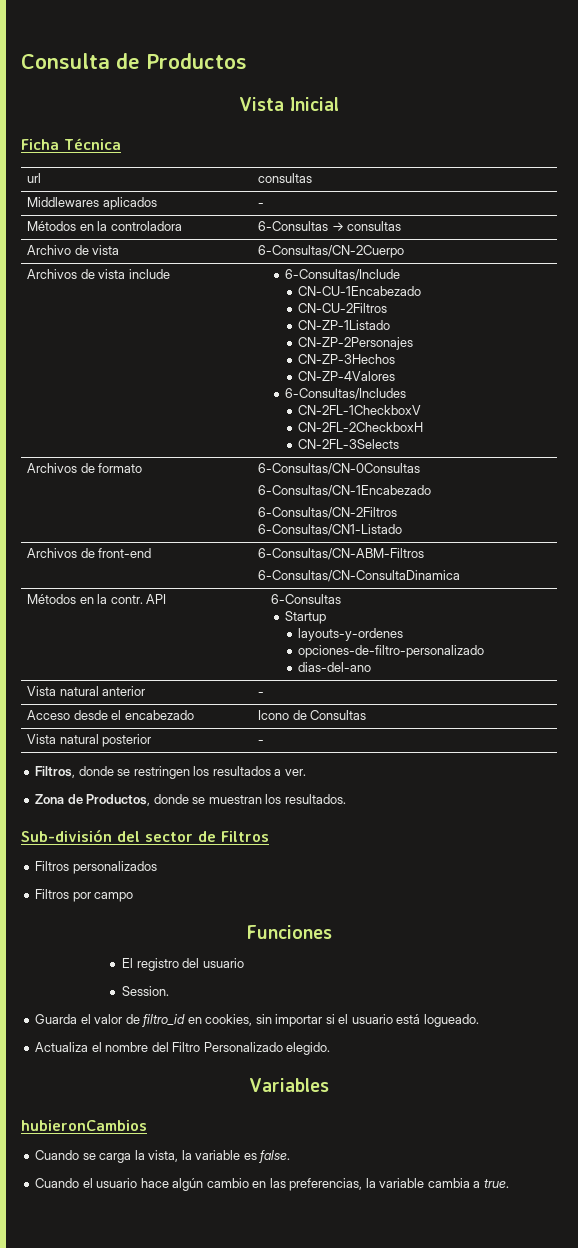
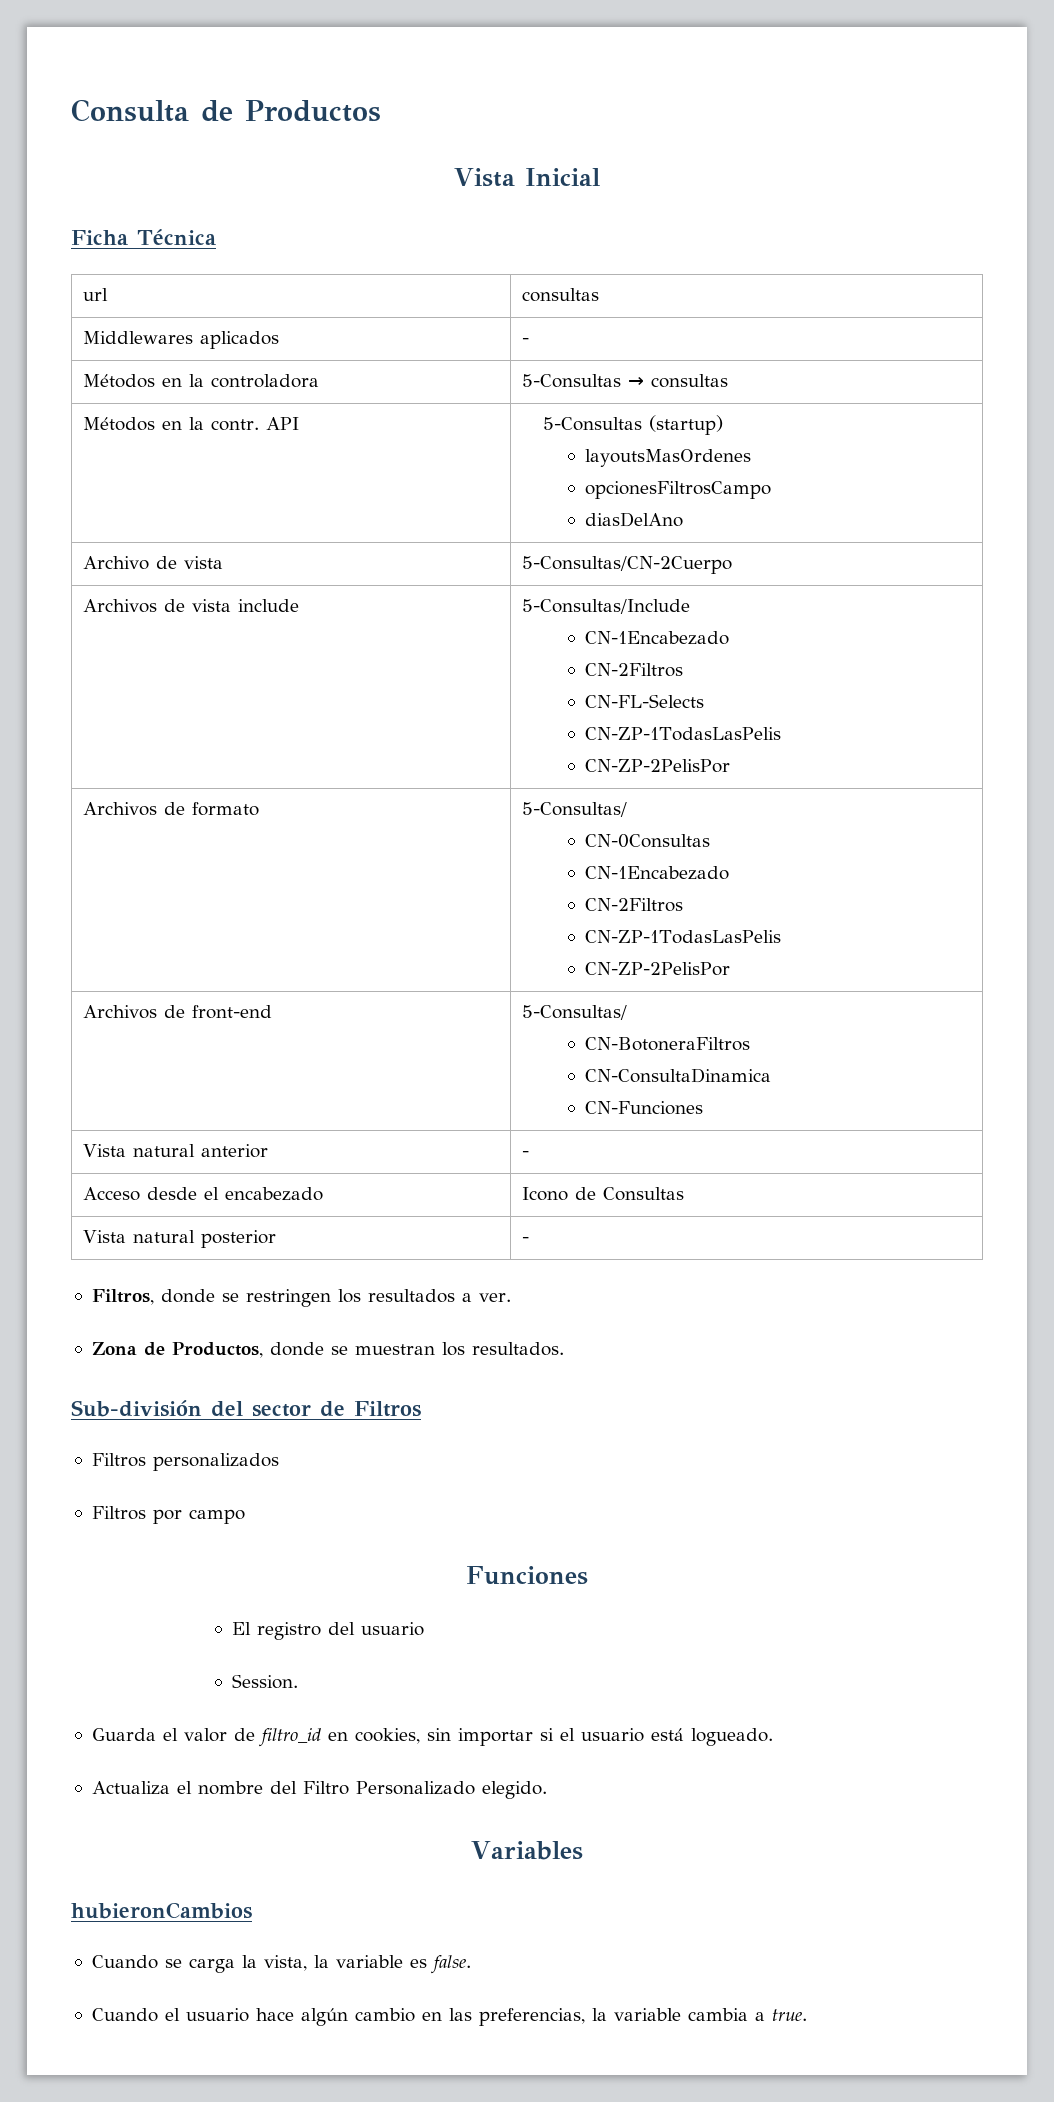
[258,221,329,231] 6-Consultas -> [522,374,622,388] 5-Consultas
[27,245,120,255] [258,245,405,258] [27,269,170,279] [285,269,401,281] [298,286,422,296] [298,303,388,313] [298,320,391,330] [298,337,414,350] [298,354,396,364] [298,371,396,381] [285,388,407,400] [298,405,422,415] [298,422,424,432] [298,439,400,449] [27,463,143,473] [258,463,421,475] [258,485,432,497] [258,507,398,519] [258,524,403,536] [27,548,152,558] [258,548,425,560] [258,570,461,582] // Archivo de vista | 6-Consultas/CN-2Cuerpo // Archivos de vista include | 6-Consultas/Include // CN-CU-1Encabezado // CN-CU-2Filtros // CN-ZP-1Listado // CN-ZP-2Personajes // CN-ZP-3Hechos // CN-ZP-4Valores // 6-Consultas/Includes // CN-2FL-1CheckboxV // CN-2FL-2CheckboxH // CN-2FL-3Selects // Archivos de formato | 6-Consultas/CN-0Consultas // 6-Consultas/CN-1Encabezado // 6-Consultas/CN-2Filtros // 6-Consultas/CN1-Listado // Archivos de front-end | 6-Consultas/CN-ABM-Filtros // 6-Consultas/CN-ConsultaDinamica -> (729, 381) none
[271,594,342,604] [285,611,327,624] [298,628,404,641] [298,645,485,658] [298,662,372,672] 6-Consultas // Startup // layouts-y-ordenes // opciones-de-filtro-personalizado // dias-del-ano -> [543,415,724,435] [584,449,751,467] [584,481,771,499] [584,512,683,527] [83,556,224,570] [522,556,733,574] [83,599,300,613] [522,599,691,614] [584,631,729,645] [584,663,683,677] [584,694,704,708] [584,727,781,741] [584,759,730,773] [83,802,260,816] [522,802,628,817] [584,834,710,848] [584,866,729,880] [584,898,683,912] [584,930,781,944] [584,962,730,976] [83,1005,273,1019] [522,1005,628,1020] [584,1037,750,1051] [584,1068,771,1083] [584,1101,703,1115] 5-Consultas (startup) // layoutsMasOrdenes // opcionesFiltrosCampo // diasDelAno // Archivo de vista | 5-Consultas/CN-2Cuerpo // Archivos de vista include | 5-Consultas/Include // CN-1Encabezado // CN-2Filtros // CN-FL-Selects // CN-ZP-1TodasLasPelis // CN-ZP-2PelisPor // Archivos de formato | 5-Consultas/ // CN-0Consultas // CN-1Encabezado // CN-2Filtros // CN-ZP-1TodasLasPelis // CN-ZP-2PelisPor // Archivos de front-end | 5-Consultas/ // CN-BotoneraFiltros // CN-ConsultaDinamica // CN-Funciones

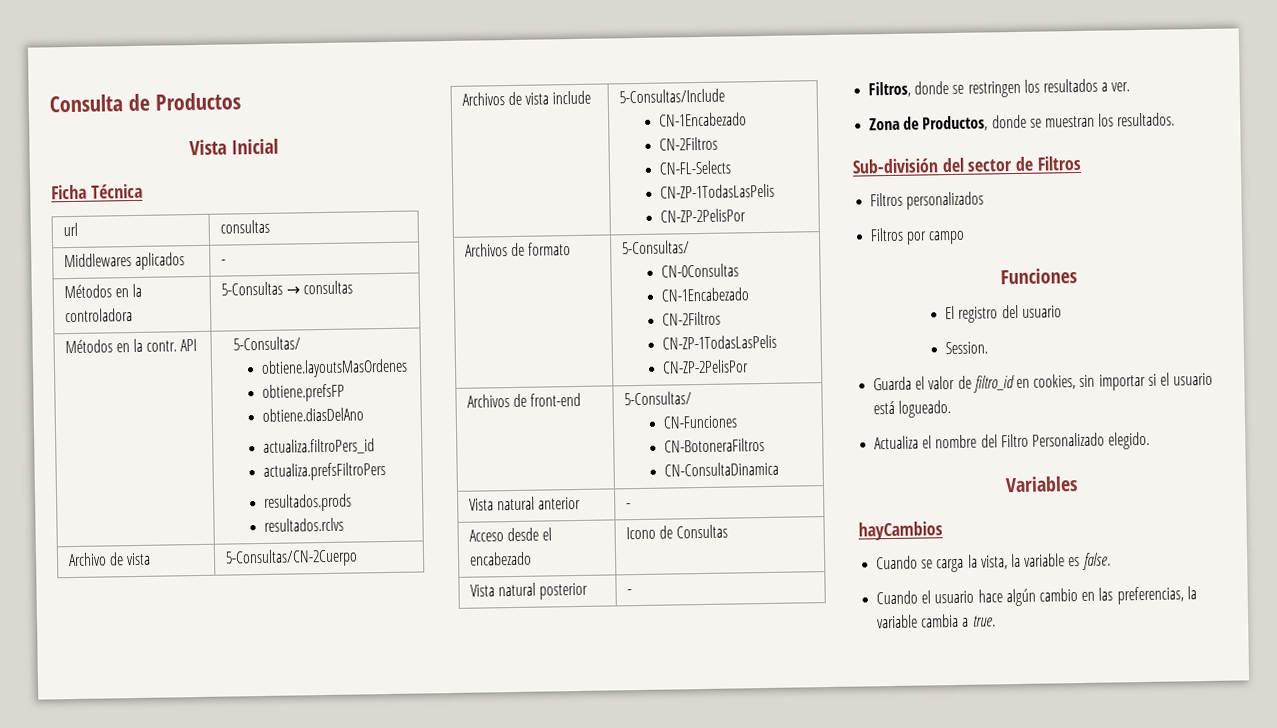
[543,415,724,435] [584,449,751,467] [584,481,771,499] [584,512,683,527] 5-Consultas (startup) // layoutsMasOrdenes // opcionesFiltrosCampo // diasDelAno -> [232,336,301,351] [260,358,408,378] [261,383,345,402] [261,407,364,422] [262,438,375,455] [262,462,386,481] [263,493,352,512] [263,517,344,532] 5-Consultas/ // obtiene.layoutsMasOrdenes // obtiene.prefsFP // obtiene.diasDelAno // actualiza.filtroPers_id // actualiza.prefsFiltroPers // resultados.prods // resultados.rclvs
(628, 1012) none -> [662,415,738,429] // CN-Funciones
[584,1101,703,1115] // CN-Funciones -> (779, 469) none
[71,1902,252,1919] hubieronCambios -> [858,521,943,541] hayCambios

